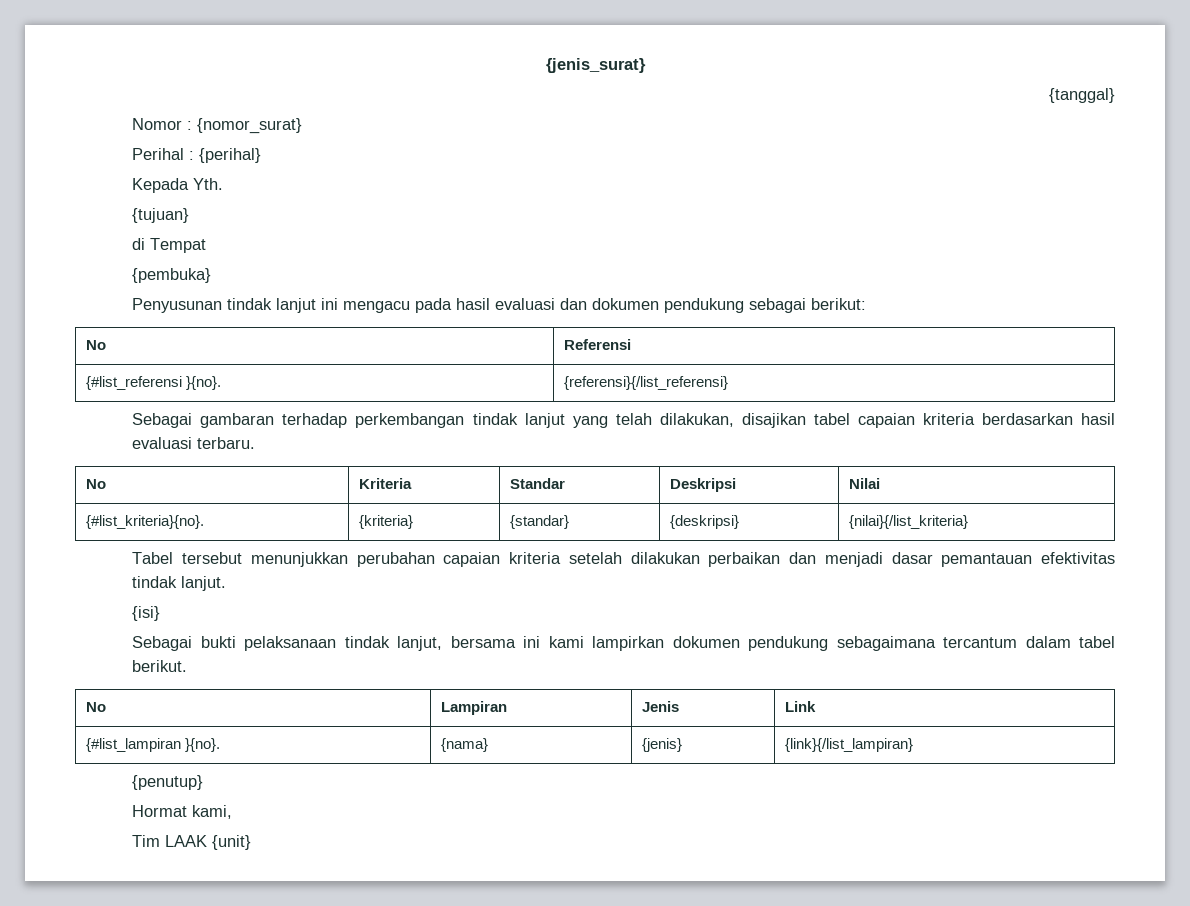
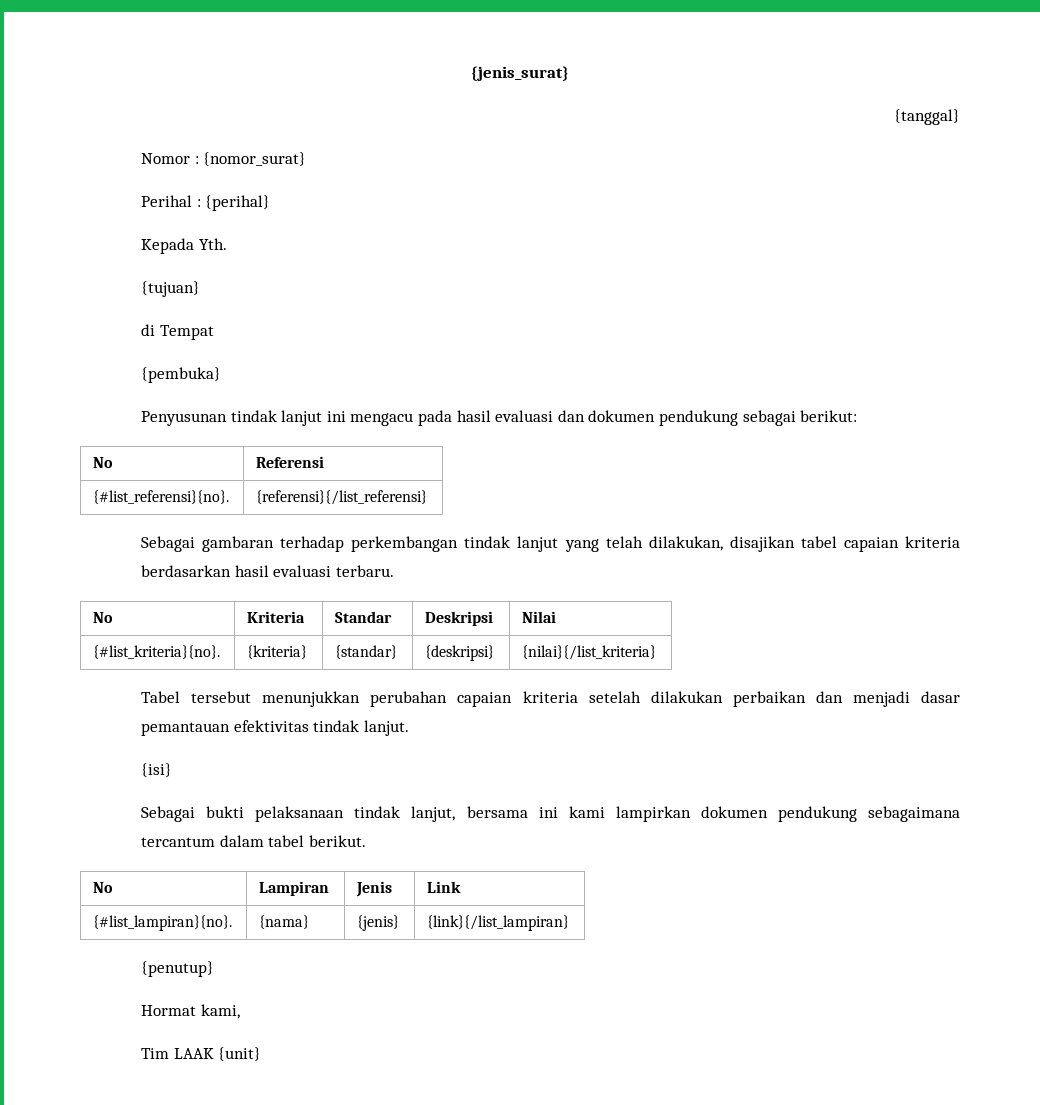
[86,376,222,390] {#list_referensi }{no}. -> [93,490,230,504] {#list_referensi}{no}.
[86,738,221,752] {#list_lampiran }{no}. -> [93,915,233,931] {#list_lampiran}{no}.

